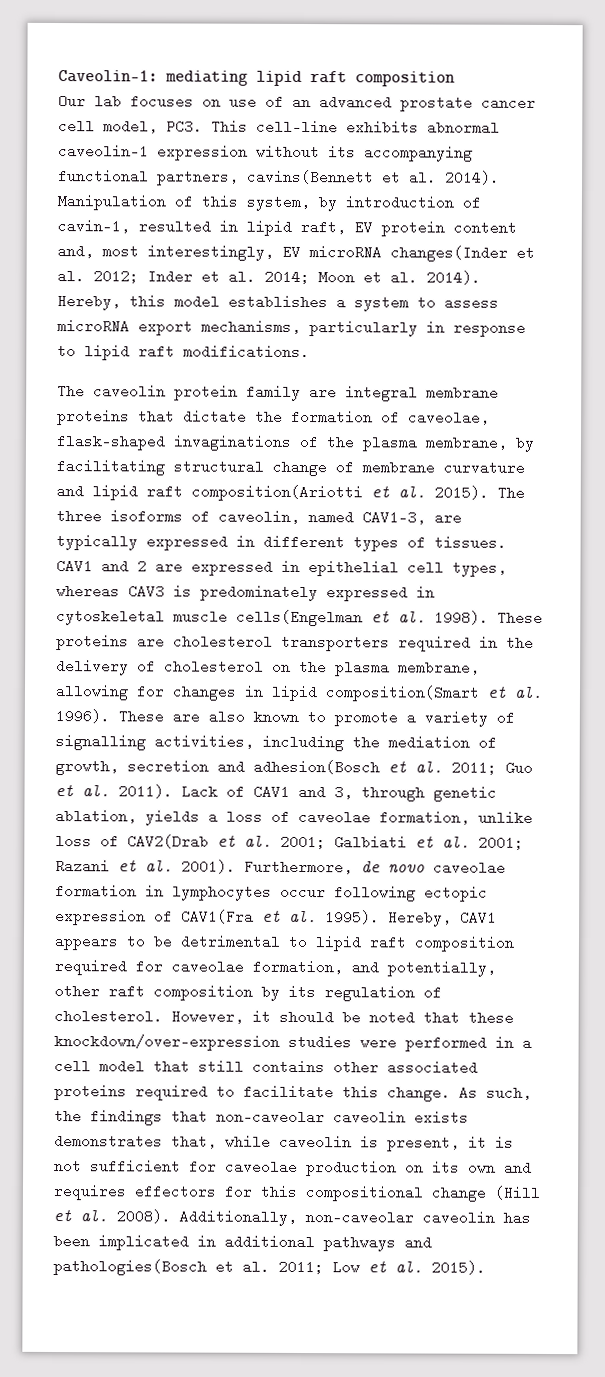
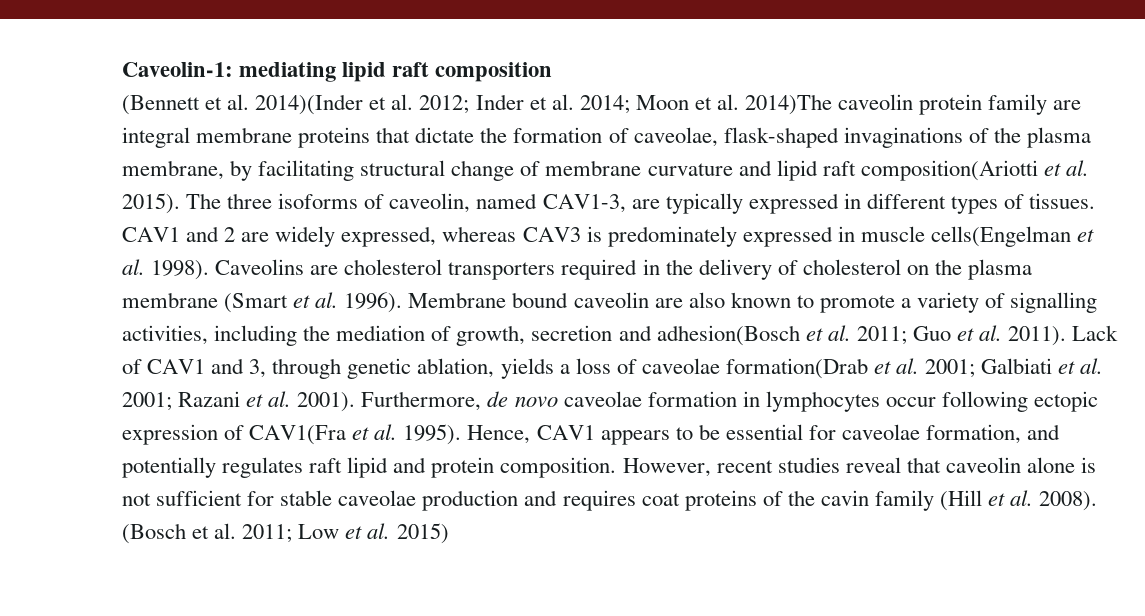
[58,94,536,112] [58,119,500,135] [58,144,473,162] [58,169,500,186] [57,194,481,212] [57,219,517,237] [57,244,508,262] Our lab focuses on use of an advanced prostate cancer cell model, PC3. This cell-line exhibits abnormal caveolin-1 expression without its accompanying functional partners, cavins(Bennett et al. 2014). Manipulation of this system, by introduction of cavin-1, resulted in lipid raft, EV protein content and, most interestingly, EV microRNA changes(Inder -> [122,94,364,115] (Bennett et al. 2014)(Inder
[426,270,481,285] [57,294,499,312] [57,319,526,337] [57,344,310,361] [57,384,85,399] 2014). Hereby, this model establishes a system to assess microRNA export mechanisms, particularly in response to lipid raft modifications. // The -> [745,94,833,115] 2014)The
[191,559,507,577] expressed in epithelial cell types, -> [275,226,437,247] widely expressed,
[56,609,165,626] cytoskeletal -> (855, 234) none
[497,610,543,625] [56,634,129,651] These proteins -> [215,259,305,275] Caveolins
[398,660,480,675] [55,684,543,702] [55,709,164,724] membrane, allowing for changes in lipid composition(Smart et al. 1996). These -> [122,292,649,313] membrane (Smart et al. 1996). Membrane bound caveolin
[379,810,533,825] [55,834,209,849] formation, unlike loss of CAV2(Drab -> [725,358,868,379] formation(Drab
[388,910,452,927] Hereby, -> [467,425,531,444] Hence,
[180,934,515,952] [54,959,496,977] [54,984,442,1002] [54,1009,514,1025] [54,1034,532,1052] [54,1059,478,1075] [54,1084,532,1102] [54,1109,469,1126] [54,1134,487,1152] detrimental to lipid raft composition required for caveolae formation, and potentially, other raft composition by its regulation of cholesterol. However, it should be noted that these knockdown/over-expression studies were performed in a cell model that still contains other associated proteins required to facilitate this change. As such, the findings that non-caveolar caveolin exists demonstrates that, while caveolin is present, it -> [725,424,1061,444] [122,457,1075,478] essential for caveolae formation, and potentially regulates raft lipid and protein composition. However, recent studies reveal that caveolin alone
(217, 1166) none -> [280,490,333,506] stable
[405,1160,532,1175] [53,1184,541,1202] [53,1209,531,1226] [53,1234,432,1252] [53,1259,207,1276] on its own and requires effectors for this compositional change (Hill et al. 2008). Additionally, non-caveolar caveolin has been implicated in additional pathways and pathologies(Bosch -> [524,490,1098,511] [122,523,186,544] and requires coat proteins of the cavin family (Hill et al. 2008). (Bosch
[431,1260,486,1275] 2015). -> [396,523,449,544] 2015)

